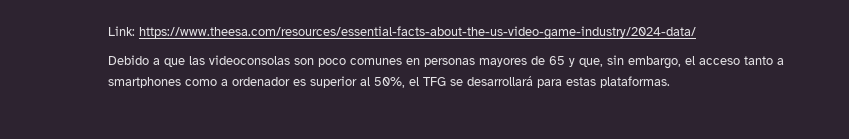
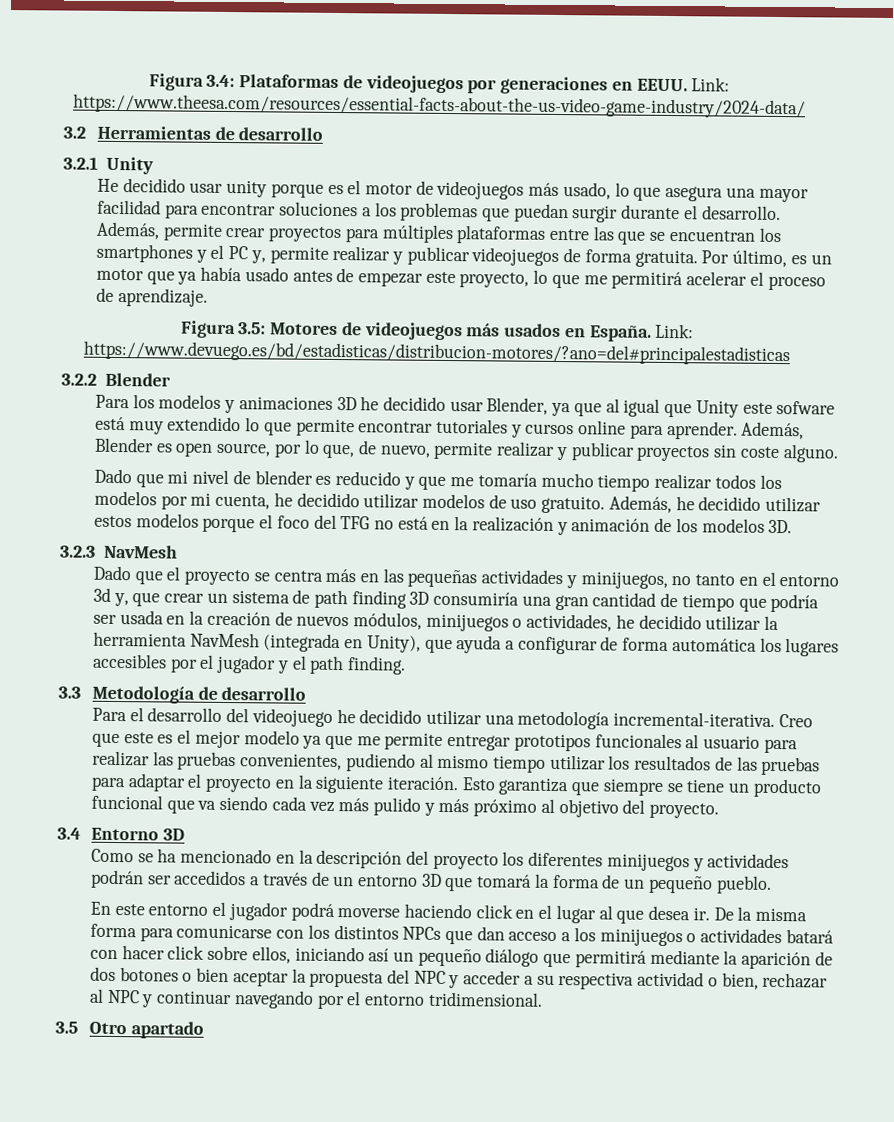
[108,26,697,40] [108,55,785,69] [108,76,671,88] Link: https://www.theesa.com/resources/essential-facts-about-the-us-video-game-industry/2024-data/ // Debido a que las videoconsolas son poco comunes en personas mayores de 65 y que, sin embargo, el acceso tanto a smartphones como a ordenador es superior al 50%, el TFG se desarrollará para estas plataformas. -> [148,73,731,95] [73,93,806,119] [63,125,324,141] [63,156,155,175] [96,178,809,203] [96,199,781,223] [95,221,782,245] [95,243,832,268] [95,266,826,291] [95,287,208,307] [180,320,695,342] [83,340,790,366] [61,372,172,387] [94,394,836,418] [94,416,805,440] [93,437,839,463] [93,468,782,492] [93,490,822,514] [93,513,793,536] [60,544,179,559] [92,565,840,590] [92,587,820,613] [92,610,780,632] [92,631,840,657] [92,653,406,675] [58,685,307,704] [91,707,813,730] [91,729,798,754] [91,750,821,776] [90,773,822,798] [90,794,720,819] [57,827,185,841] [90,848,790,872] [90,869,772,894] [89,901,807,924] [89,923,834,947] [89,945,833,970] [89,966,829,990] [88,988,543,1010] [55,1021,204,1039] Figura 3.4: Plataformas de videojuegos por generaciones en EEUU. Link: https://www.theesa.com/resources/essential-facts-about-the-us-video-game-industry/2024-data/ // 3.2 Herramientas de desarrollo // 3.2.1 Unity // He decidido usar unity porque es el motor de videojuegos más usado, lo que asegura una mayor facilidad para encontrar soluciones a los problemas que puedan surgir durante el desarrollo. Además, permite crear proyectos para múltiples plataformas entre las que se encuentran los smartphones y el PC y, permite realizar y publicar videojuegos de forma gratuita. Por último, es un motor que ya había usado antes de empezar este proyecto, lo que me permitirá acelerar el proceso de aprendizaje. // Figura 3.5: Motores de videojuegos más usados en España. Link: https://www.devuego.es/bd/estadisticas/distribucion-motores/?ano=del#principalestadisticas // 3.2.2 Blender // Para los modelos y animaciones 3D he decidido usar Blender, ya que al igual que Unity este sofware está muy extendido lo que permite encontrar tutoriales y cursos online para aprender. Además, Blender es open source, por lo que, de nuevo, permite realizar y publicar proyectos sin coste alguno. // Dado que mi nivel de blender es reducido y que me tomaría mucho tiempo realizar todos los modelos por mi cuenta, he decidido utilizar modelos de uso gratuito. Además, he decidido utilizar estos modelos porque el foco del TFG no está en la realización y animación de los modelos 3D. // 3.2.3 NavMesh // Dado que el proyecto se centra más en las pequeñas actividades y minijuegos, no tanto en el entorno 3d y, que crear un sistema de path finding 3D consumiría una gran cantidad de tiempo que podría ser usada en la creación de nuevos módulos, minijuegos o actividades, he decidido utilizar la herramienta NavMesh (integrada en Unity), que ayuda a configurar de forma automática los lugares accesibles por el jugador y el path finding. // 3.3 Metodología de desarrollo // Para el desarrollo del videojuego he decidido utilizar una metodología incremental-iterativa. Creo que este es el mejor modelo ya que me permite entregar prototipos funcionales al usuario para realizar las pruebas convenientes, pudiendo al mismo tiempo utilizar los resultados de las pruebas para adaptar el proyecto en la siguiente iteración. Esto garantiza que siempre se tiene un producto funcional que va siendo cada vez más pulido y más próximo al objetivo del proyecto. // 3.4 Entorno 3D // Como se ha mencionado en la descripción del proyecto los diferentes minijuegos y actividades podrán ser accedidos a través de un entorno 3D que tomará la forma de un pequeño pueblo. // En este entorno el jugador podrá moverse haciendo click en el lugar al que desea ir. De la misma forma para comunicarse con los distintos NPCs que dan acceso a los minijuegos o actividades batará con hacer click sobre ellos, iniciando así un pequeño diálogo que permitirá mediante la aparición de dos botones o bien aceptar la propuesta del NPC y acceder a su respectiva actividad o bien, rechazar al NPC y continuar navegando por el entorno tridimensional. // 3.5 Otro apartado

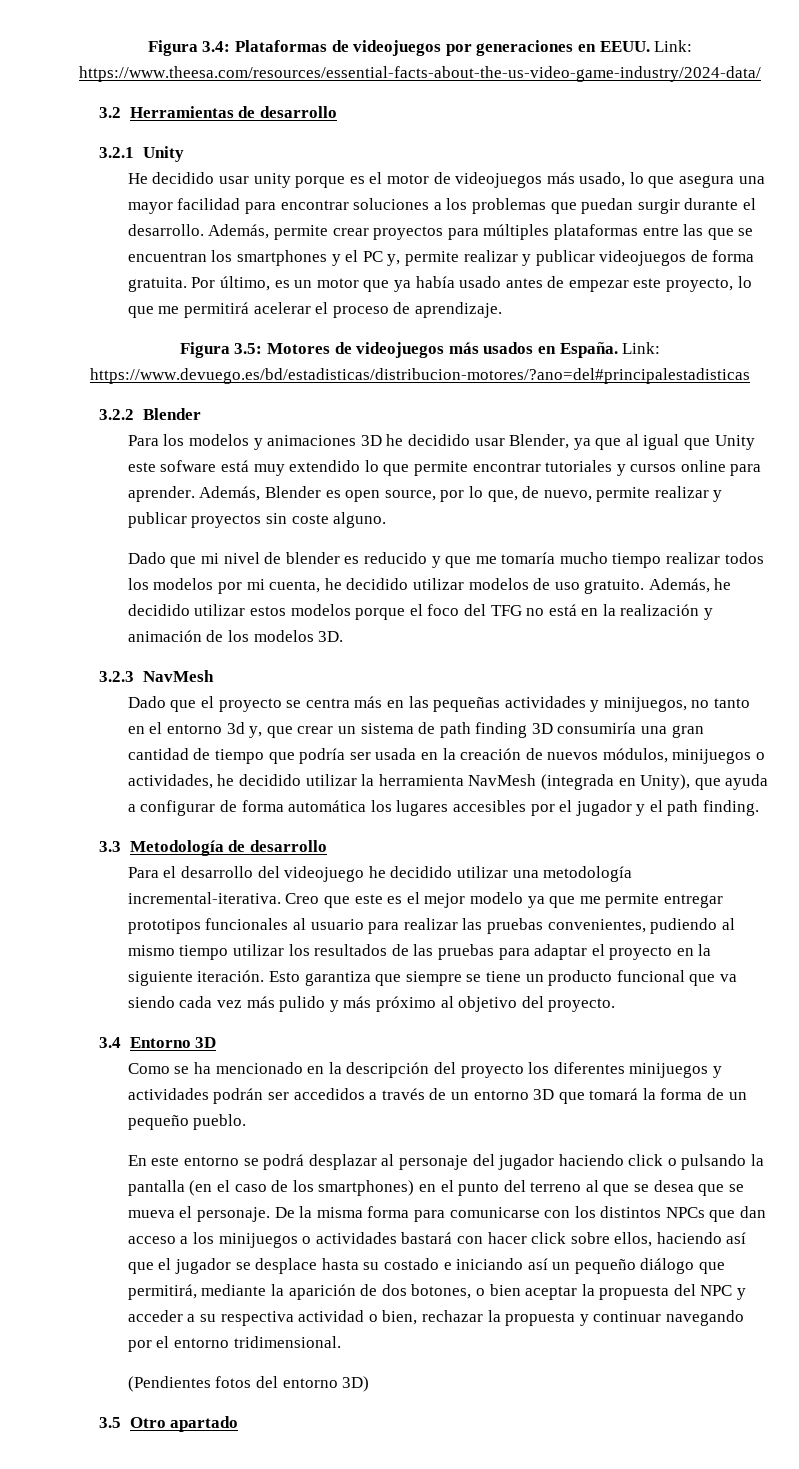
[212,901,710,924] el jugador podrá moverse haciendo click en el lugar al que desea ir. -> [243,1154,765,1170] [127,1180,744,1196] [127,1206,270,1222] se podrá desplazar al personaje del jugador haciendo click o pulsando la pantalla (en el caso de los smartphones) en el punto del terreno al que se desea que se mueva el personaje.
[785,929,834,944] batará -> [401,1232,453,1244] bastará
(291, 955) none -> [656,1232,747,1244] [127,1258,452,1274] haciendo así que el jugador se desplace hasta su costado e
[574,950,647,968] permitirá -> [127,1284,197,1300] permitirá,
[119,967,179,982] botones -> [411,1284,472,1299] botones,
[88,988,140,1004] al NPC -> [487,1310,576,1326] la propuesta
(543, 999) none -> [127,1376,370,1392] // (Pendientes fotos del entorno 3D)

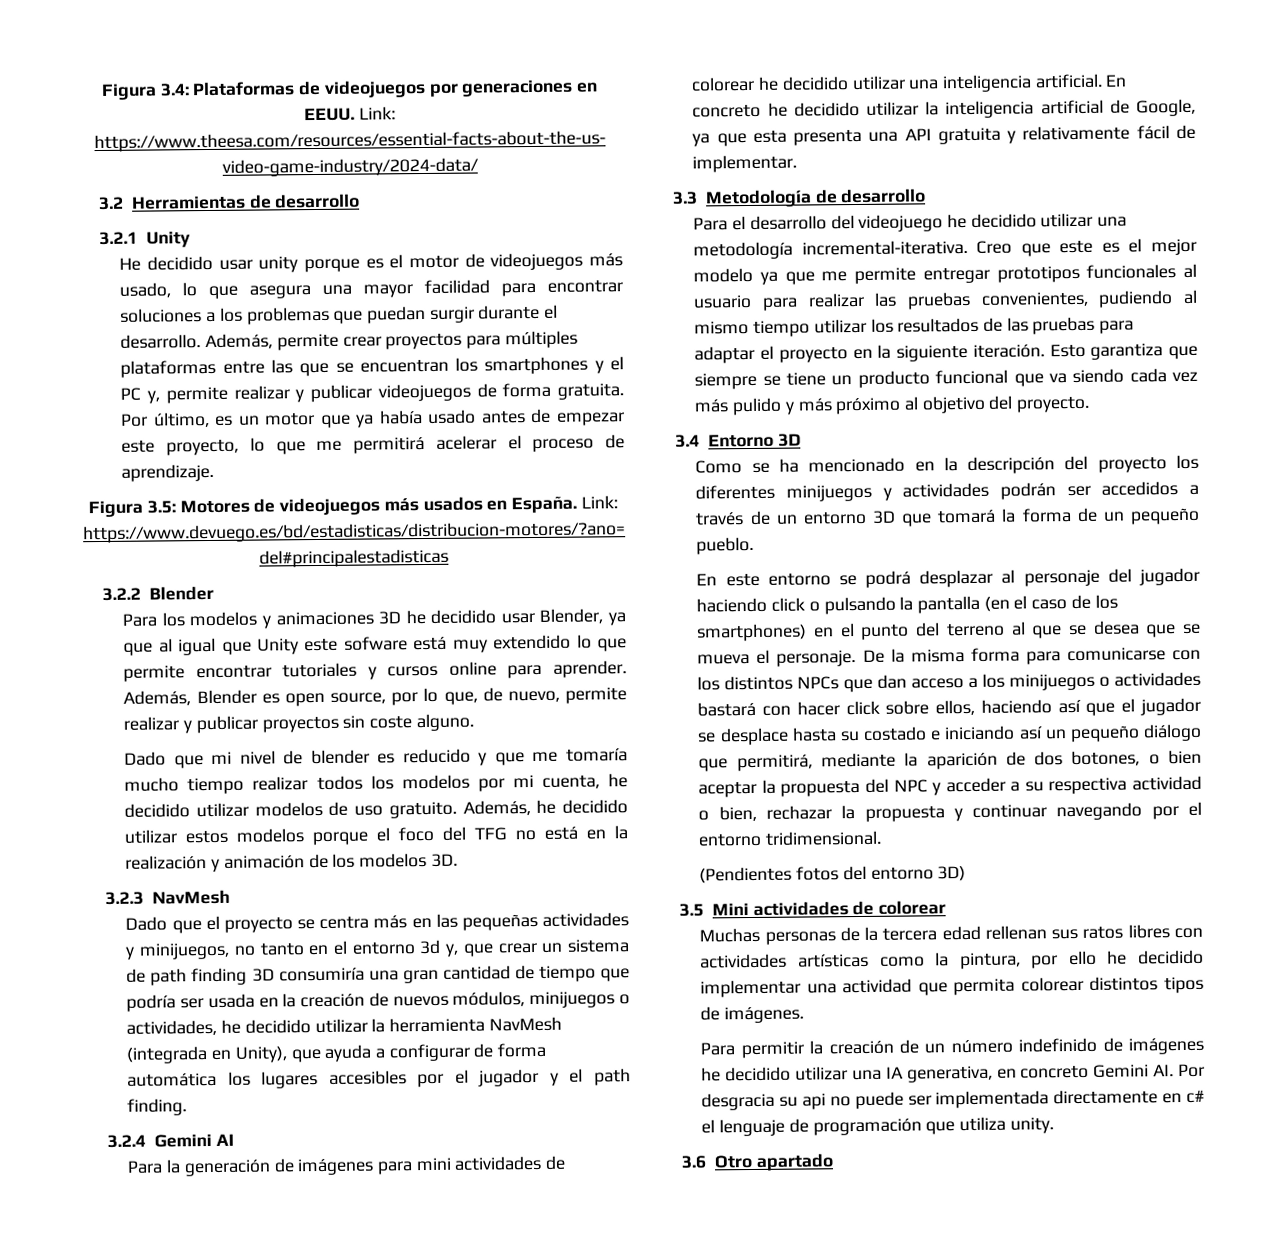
(760, 808) none -> [107,1133,234,1148] [127,1155,567,1177] [691,73,1128,93] [692,98,1196,119] [692,124,1196,147] [692,154,798,173] // 3.2.4 Gemini AI // Para la generación de imágenes para mini actividades de colorear he decidido utilizar una inteligencia artificial. En concreto he decidido utilizar la inteligencia artificial de Google, ya que esta presenta una API gratuita y relativamente fácil de implementar.
(122, 1422) none -> [711,900,947,916] [699,924,1203,945] [700,949,1204,970] [700,976,1204,998] [700,1006,805,1024] [700,1037,1204,1059] [701,1063,1205,1083] [701,1089,1205,1111] [701,1116,1054,1137] [681,1155,708,1169] Mini actividades de colorear // Muchas personas de la tercera edad rellenan sus ratos libres con actividades artísticas como la pintura, por ello he decidido implementar una actividad que permita colorear distintos tipos de imágenes. // Para permitir la creación de un número indefinido de imágenes he decidido utilizar una IA generativa, en concreto Gemini AI. Por desgracia su api no puede ser implementada directamente en c# el lenguaje de programación que utiliza unity. // 3.6

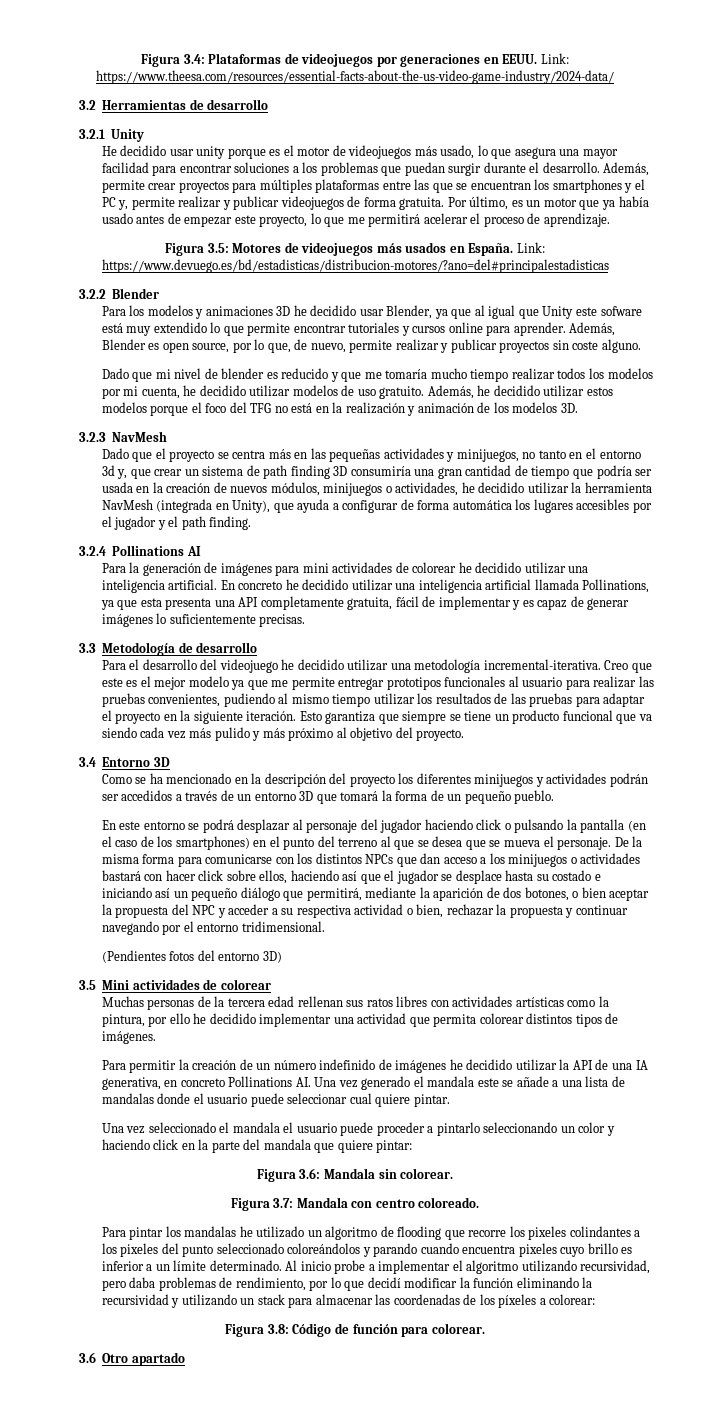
[153,1133,212,1148] Gemini -> [112,545,185,556] Pollinations
[925,101,940,116] la -> [395,583,416,590] una
[1109,98,1196,117] de Google, -> [534,579,650,593] llamada Pollinations,
[937,124,1196,145] [692,154,798,173] gratuita y relativamente fácil de implementar. -> [260,596,630,610] [101,613,306,627] completamente gratuita, fácil de implementar y es capaz de generar imágenes lo suficientemente precisas.
(849, 1073) none -> [559,1059,609,1070] la API de
[1093,1063,1205,1078] [701,1089,1205,1111] [701,1116,1054,1137] Gemini AI. Por desgracia su api no puede ser implementada directamente en c# el lenguaje de programación que utiliza unity. -> [228,1076,625,1090] [101,1093,450,1107] [101,1122,615,1136] [101,1139,413,1153] [256,1168,454,1182] [230,1197,480,1211] [101,1226,641,1240] [101,1243,633,1257] [101,1260,651,1274] [101,1277,593,1291] [101,1294,596,1308] [225,1323,485,1337] Pollinations AI. Una vez generado el mandala este se añade a una lista de mandalas donde el usuario puede seleccionar cual quiere pintar. // Una vez seleccionado el mandala el usuario puede proceder a pintarlo seleccionando un color y haciendo click en la parte del mandala que quiere pintar: // Figura 3.6: Mandala sin colorear. // Figura 3.7: Mandala con centro coloreado. // Para pintar los mandalas he utilizado un algoritmo de flooding que recorre los pixeles colindantes a los pixeles del punto seleccionado coloreándolos y parando cuando encuentra pixeles cuyo brillo es inferior a un límite determinado. Al inicio probe a implementar el algoritmo utilizando recursividad, pero daba problemas de rendimiento, por lo que decidí modificar la función eliminando la recursividad y utilizando un stack para almacenar las coordenadas de los píxeles a colorear: // Figura 3.8: Código de función para colorear.

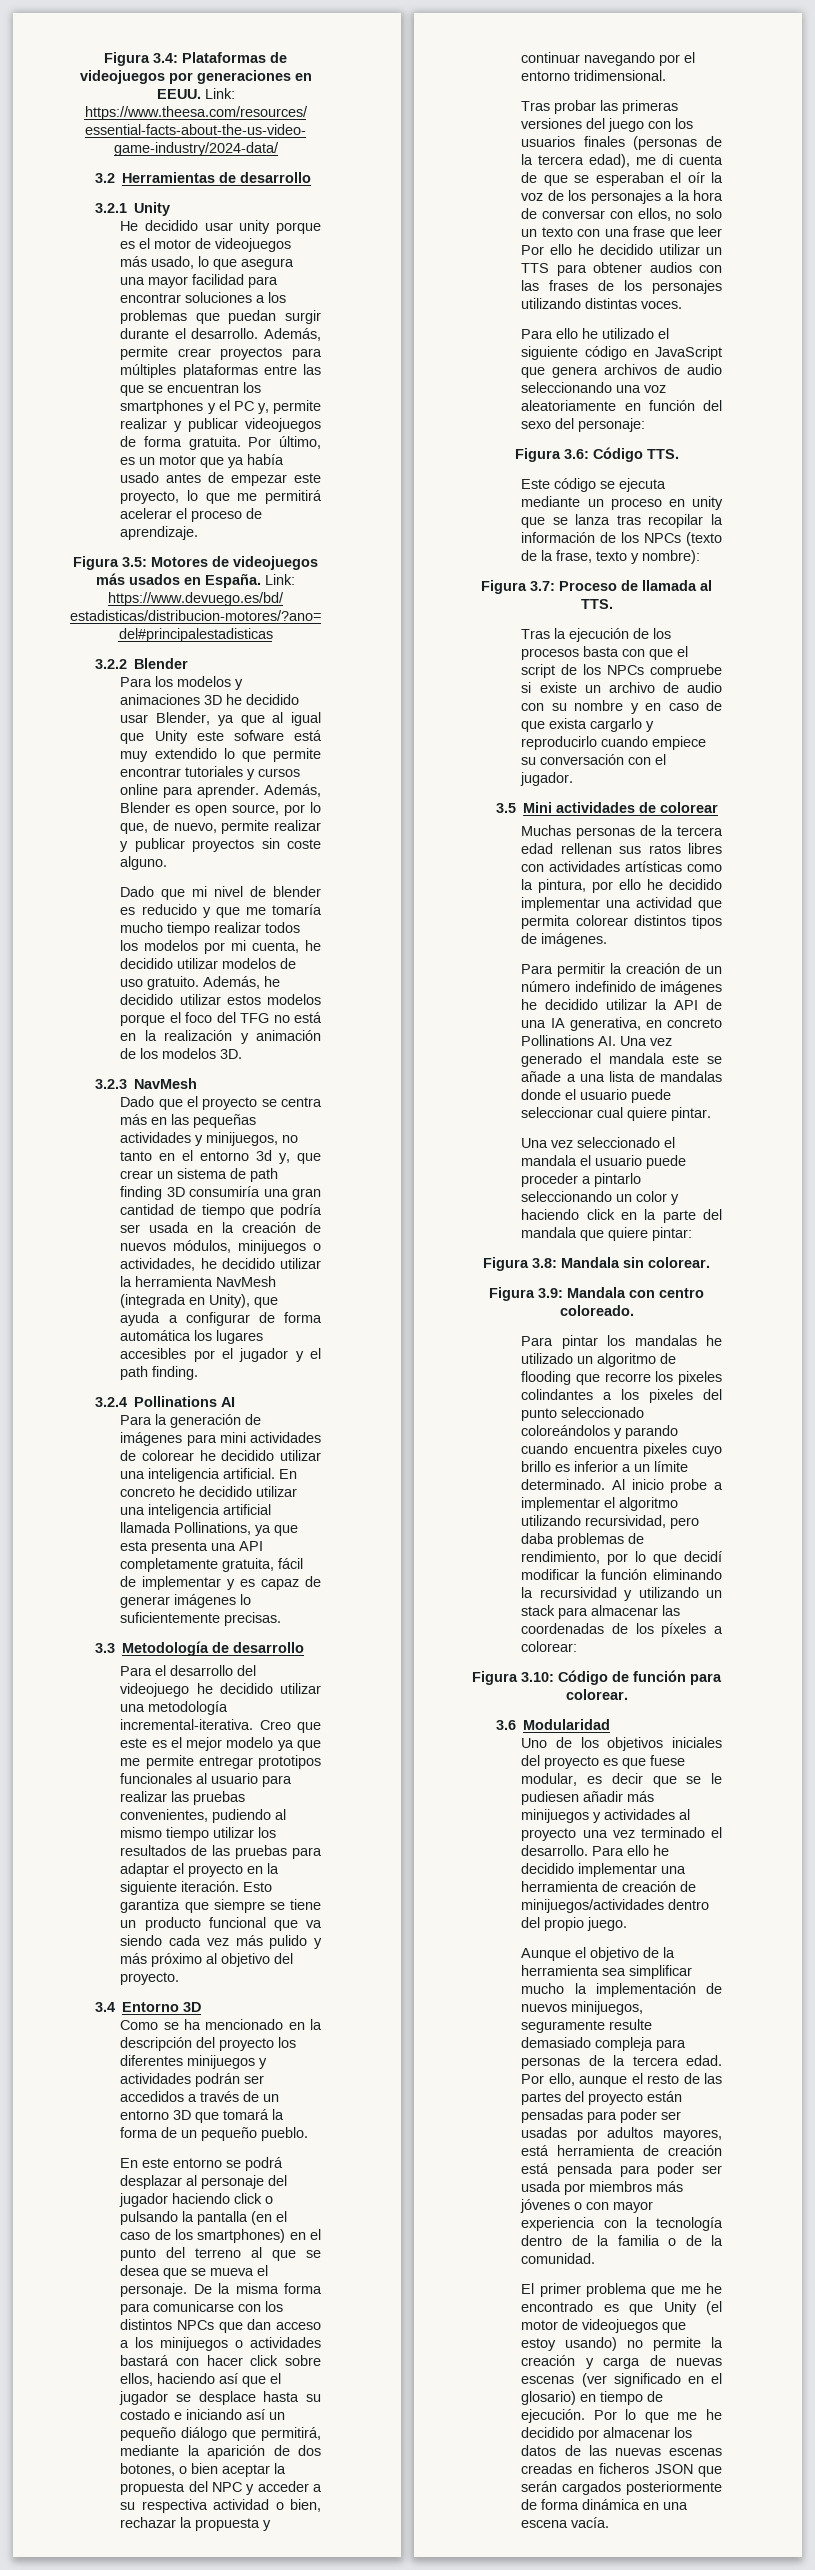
[101,950,282,963] (Pendientes fotos del entorno 3D) -> [521,100,679,114] [521,118,694,132] [521,136,722,150] [521,154,723,168] [521,172,723,186] [521,190,723,204] [521,208,722,221] [521,226,722,240] [521,244,722,255] [521,262,722,276] [521,280,722,294] [521,298,683,309] [521,328,670,339] [521,346,722,360] [521,364,722,378] [521,382,667,393] [521,400,722,411] [521,418,646,432] [514,447,679,462] [521,478,667,492] [521,496,723,510] [521,514,723,528] [521,532,722,546] [521,550,701,564] [481,580,712,594] [580,599,613,609] [521,628,672,642] [521,646,689,660] [521,664,722,678] [521,682,722,693] [521,700,722,714] [521,718,655,732] [521,736,707,750] [521,754,667,765] [520,772,574,786] Tras probar las primeras versiones del juego con los usuarios finales (personas de la tercera edad), me di cuenta de que se esperaban el oír la voz de los personajes a la hora de conversar con ellos, no solo un texto con una frase que leer Por ello he decidido utilizar un TTS para obtener audios con las frases de los personajes utilizando distintas voces. // Para ello he utilizado el siguiente código en JavaScript que genera archivos de audio seleccionando una voz aleatoriamente en función del sexo del personaje: // Figura 3.6: Código TTS. // Este código se ejecuta mediante un proceso en unity que se lanza tras recopilar la información de los NPCs (texto de la frase, texto y nombre): // Figura 3.7: Proceso de llamada al TTS. // Tras la ejecución de los procesos basta con que el script de los NPCs compruebe si existe un archivo de audio con su nombre y en caso de que exista cargarlo y reproducirlo cuando empiece su conversación con el jugador.
[299,1168,321,1179] 3.6: -> [532,1258,557,1268] 3.8:
[273,1198,294,1208] 3.7: -> [538,1288,563,1298] 3.9:
[267,1324,289,1334] 3.8: -> [521,1672,554,1682] 3.10:
[102,1352,185,1366] Otro apartado -> [523,1719,611,1730] [521,1737,722,1751] [521,1755,686,1769] [521,1773,722,1787] [521,1791,655,1805] [521,1809,691,1823] [521,1827,722,1841] [521,1845,670,1856] [521,1863,687,1877] [521,1881,697,1892] [521,1899,710,1913] [521,1917,628,1931] [521,1947,676,1961] [521,1965,693,1979] [521,1983,722,1997] [521,2001,644,2015] [521,2019,653,2033] [521,2037,687,2051] [521,2055,722,2069] [521,2073,722,2087] [521,2091,683,2105] [521,2109,682,2123] [521,2127,722,2141] [521,2145,722,2156] [521,2163,722,2177] [521,2181,684,2195] [520,2199,654,2213] [521,2217,723,2231] [521,2235,723,2246] [521,2253,596,2264] [521,2283,722,2297] [521,2301,722,2315] [521,2319,687,2333] [521,2337,723,2351] [521,2355,722,2369] [521,2373,722,2387] [521,2391,664,2405] [521,2409,722,2423] [521,2427,693,2441] [521,2445,722,2456] [521,2463,722,2477] [521,2481,722,2495] [521,2499,689,2510] [521,2517,610,2528] Modularidad // Uno de los objetivos iniciales del proyecto es que fuese modular, es decir que se le pudiesen añadir más minijuegos y actividades al proyecto una vez terminado el desarrollo. Para ello he decidido implementar una herramienta de creación de minijuegos/actividades dentro del propio juego. // Aunque el objetivo de la herramienta sea simplificar mucho la implementación de nuevos minijuegos, seguramente resulte demasiado compleja para personas de la tercera edad. Por ello, aunque el resto de las partes del proyecto están pensadas para poder ser usadas por adultos mayores, está herramienta de creación está pensada para poder ser usada por miembros más jóvenes o con mayor experiencia con la tecnología dentro de la familia o de la comunidad. // El primer problema que me he encontrado es que Unity (el motor de videojuegos que estoy usando) no permite la creación y carga de nuevas escenas (ver significado en el glosario) en tiempo de ejecución. Por lo que me he decidido por almacenar los datos de las nuevas escenas creadas en ficheros JSON que serán cargados posteriormente de forma dinámica en una escena vacía.

